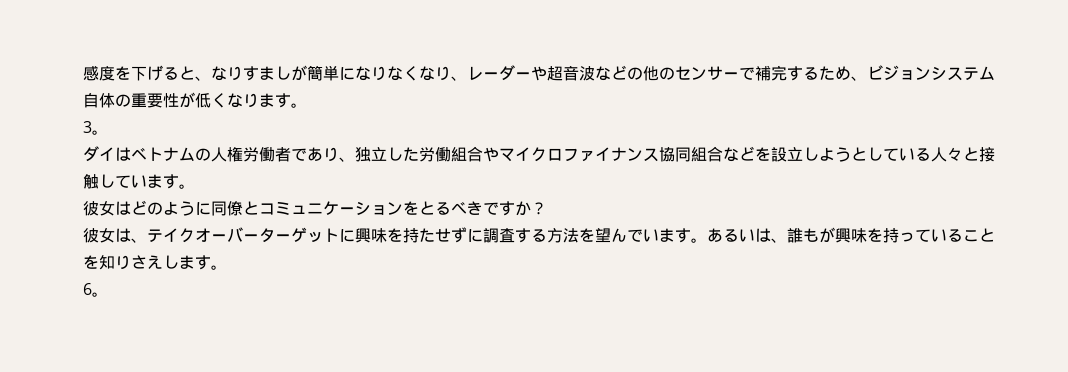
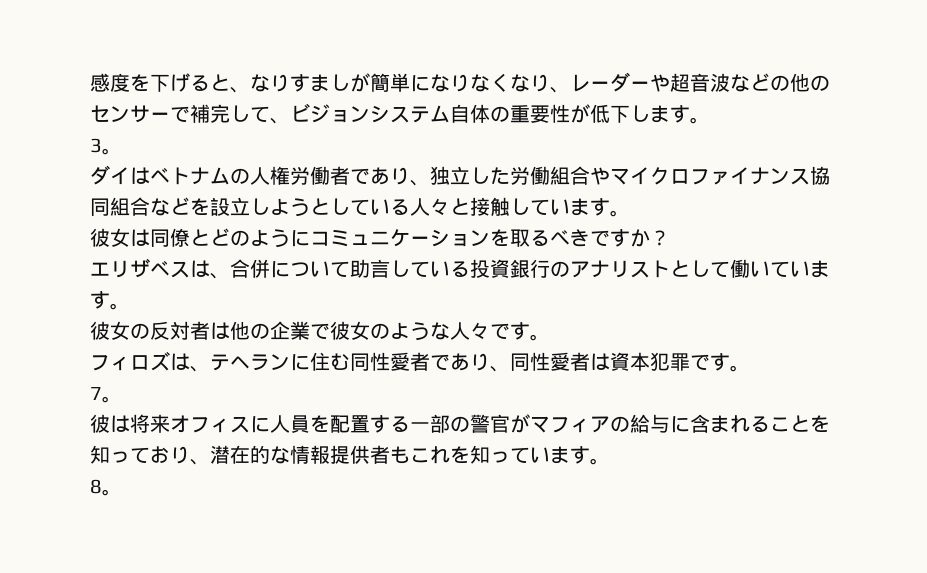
[787,66,851,81] するため -> [230,105,270,123] して
[211,93,259,108] くなり -> [610,105,650,123] 下し
(131, 208) none -> [150,228,210,247] 同僚と
[211,201,259,216] 同僚と -> (310, 238) none
[419,201,435,215] と -> [510,229,530,247] 取
[83,227,995,243] [83,255,227,270] [83,283,92,295] 彼女は、テイクオーバーターゲットに興味を持たせずに調査する方法を望んでいます。あるいは、誰もが興味を持っていることを知りさえします。 // 6 -> [90,258,830,279] [90,291,130,310] [90,321,550,341] [90,351,750,372] [90,387,122,403] [90,414,830,433] [90,445,610,465] [90,479,102,494] エリザベスは、合併について助言している投資銀行のアナリストとして働いています。 // 彼女の反対者は他の企業で彼女のような人々です。 // フィロズは、テヘランに住む同性愛者であり、同性愛者は資本犯罪です。 // 7。 // 彼は将来オフィスに人員を配置する一部の警官がマフィアの給与に含まれることを知っており、潜在的な情報提供者もこれを知っています。 // 8

